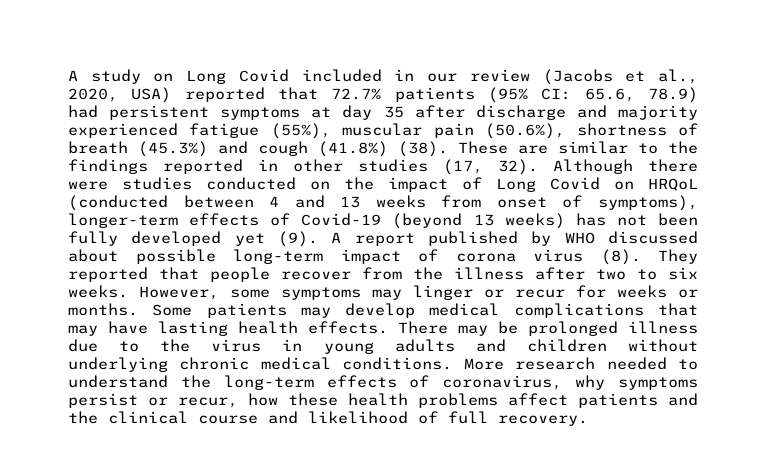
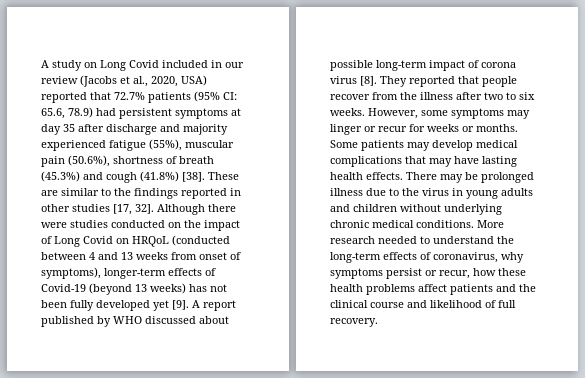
[398,141,448,157] (38). -> [182,172,205,182] [38].
[443,159,538,175] (17, 32). -> [113,204,154,215] [17, 32].
[278,231,318,247] (9). -> [172,300,189,310] [9].
[600,249,641,265] (8). -> [360,76,377,86] [8].

